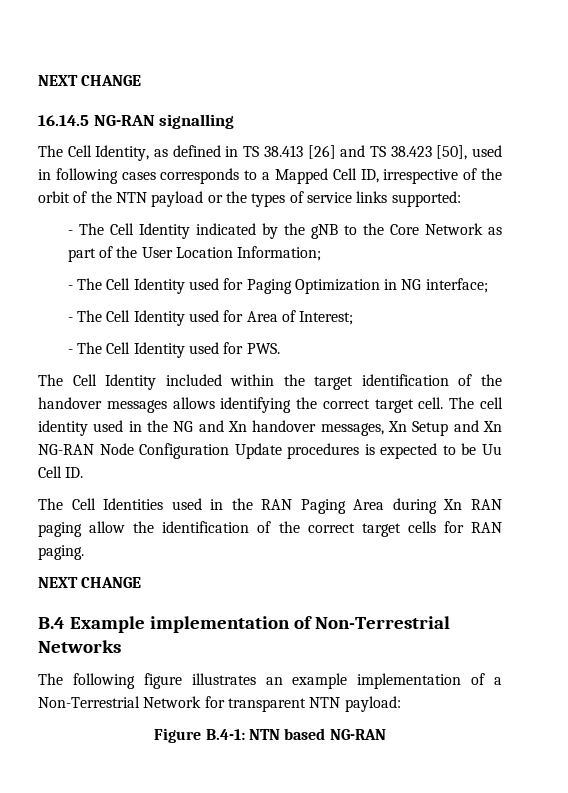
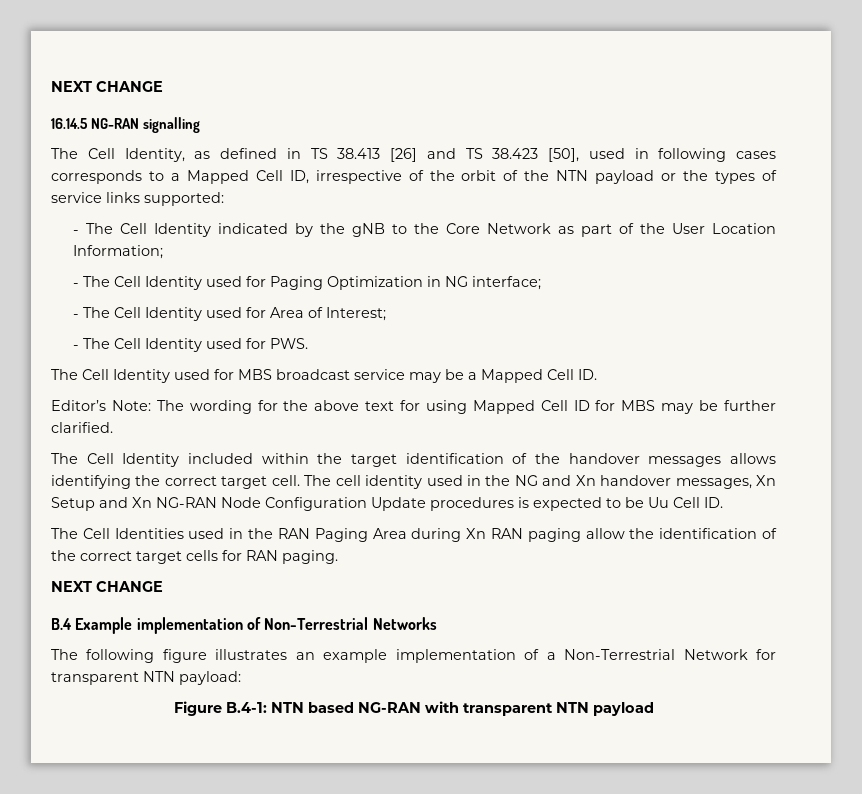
(280, 348) none -> [51,369,597,383] [51,400,776,414] [51,422,113,433] // The Cell Identity used for MBS broadcast service may be a Mapped Cell ID. // Editor’s Note: The wording for the above text for using Mapped Cell ID for MBS may be further clarified.
(386, 734) none -> [424,701,654,716] with transparent NTN payload

